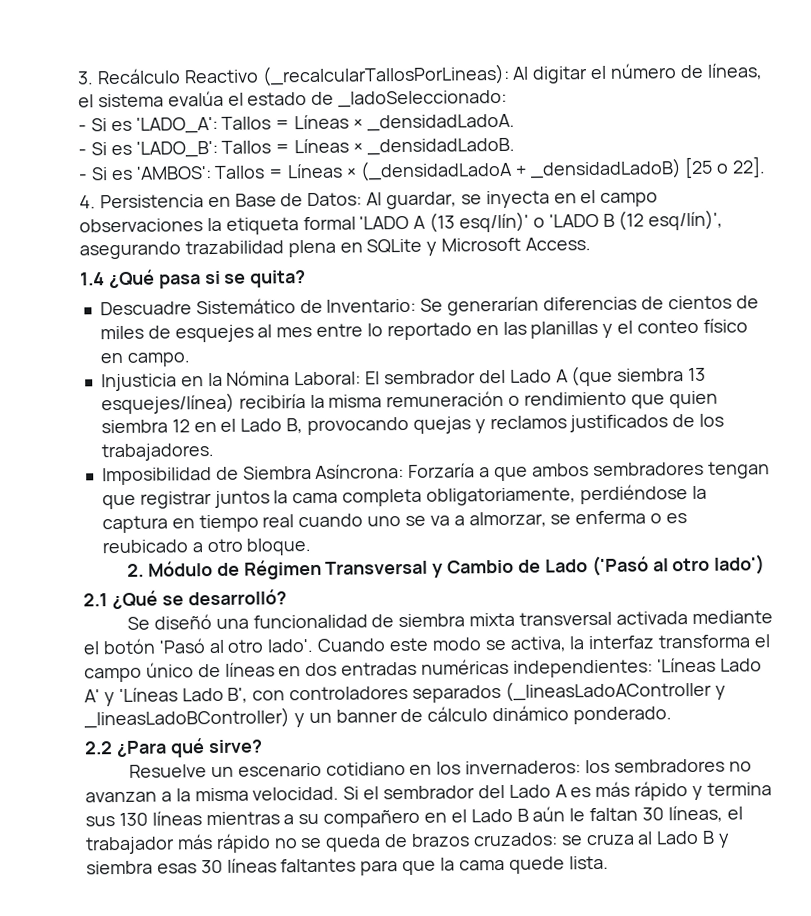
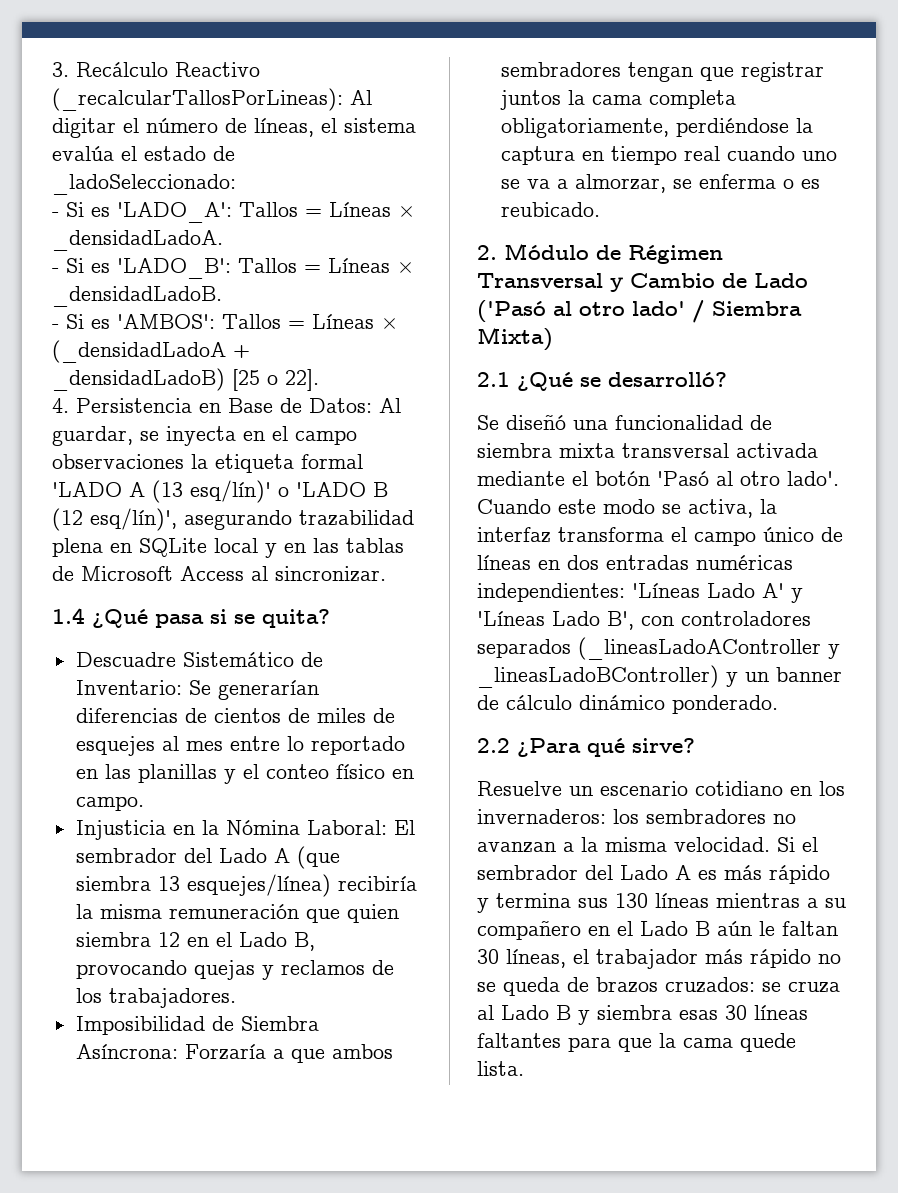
[426,237,592,256] y Microsoft Access. -> [214,538,404,558] [52,566,386,582] local y en las tablas de Microsoft Access al sincronizar.
[508,391,627,406] o rendimiento -> (299, 911) none
[569,414,669,433] justificados -> (365, 967) none
[101,537,313,556] reubicado a otro bloque. -> [500,202,600,217] reubicado.
[714,554,766,575] lado') -> [632,300,802,323] [477,327,553,351] lado' / Siembra Mixta)

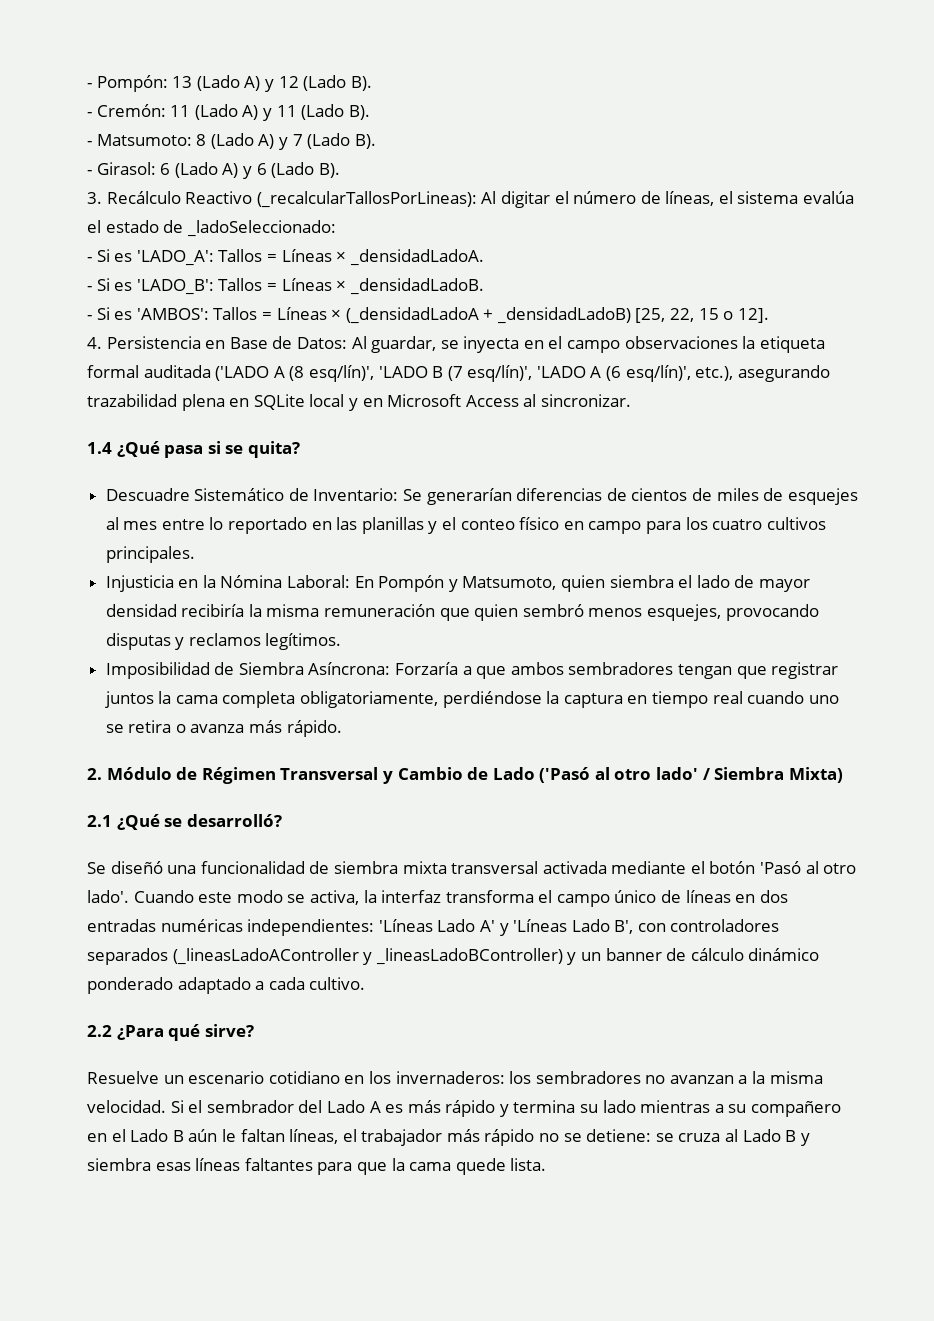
(52, 69) none -> [87,75,372,92] [87,104,370,121] [87,133,376,150] [87,162,340,179] - Pompón: 13 (Lado A) y 12 (Lado B). // - Cremón: 11 (Lado A) y 11 (Lado B). // - Matsumoto: 8 (Lado A) y 7 (Lado B). // - Girasol: 6 (Lado A) y 6 (Lado B). //
[232,369,319,391] [25 o 22]. -> [635,308,769,323] [25, 22, 15 o 12].
[52,480,388,503] [52,508,177,531] 'LADO A (13 esq/lín)' o 'LADO B (12 esq/lín)', -> [143,365,734,382] auditada ('LADO A (8 esq/lín)', 'LADO B (7 esq/lín)', 'LADO A (6 esq/lín)', etc.),
[313,538,404,553] [52,566,74,581] las tablas de -> (383, 402) none
[75,796,144,811] campo. -> [588,517,826,534] [105,546,195,563] campo para los cuatro cultivos principales.
[393,820,415,835] [75,846,340,869] [75,874,331,897] El sembrador del Lado A (que siembra 13 esquejes/línea) -> [354,575,810,592] [105,604,177,617] En Pompón y Matsumoto, quien siembra el lado de mayor densidad
[75,932,315,951] [75,960,394,980] [75,988,236,1008] siembra 12 en el Lado B, provocando quejas y reclamos de los trabajadores. -> [522,604,819,621] [105,633,342,650] sembró menos esquejes, provocando disputas y reclamos legítimos.
[526,174,820,193] [500,202,600,217] va a almorzar, se enferma o es reubicado. -> [128,720,342,737] retira o avanza más rápido.
[672,695,778,714] ponderado. -> [87,977,366,994] ponderado adaptado a cada cultivo.
[578,893,709,908] sus 130 líneas -> [580,1100,636,1113] su lado
[477,949,499,964] 30 -> (285, 1135) none
[503,977,755,996] queda de brazos cruzados: -> [586,1129,652,1142] detiene:
[725,1005,747,1020] 30 -> (191, 1166) none

